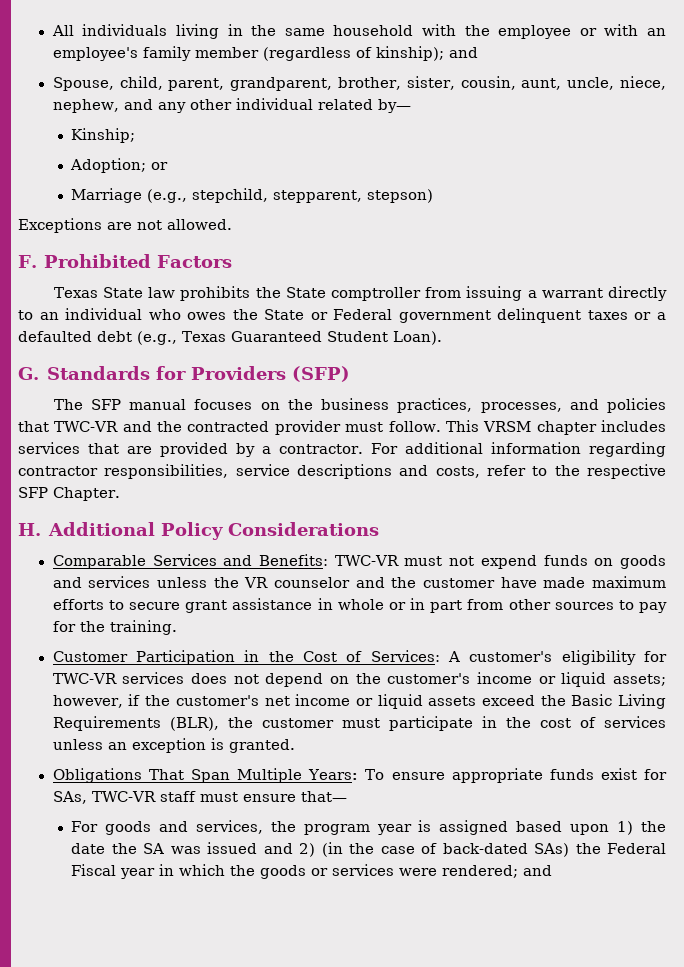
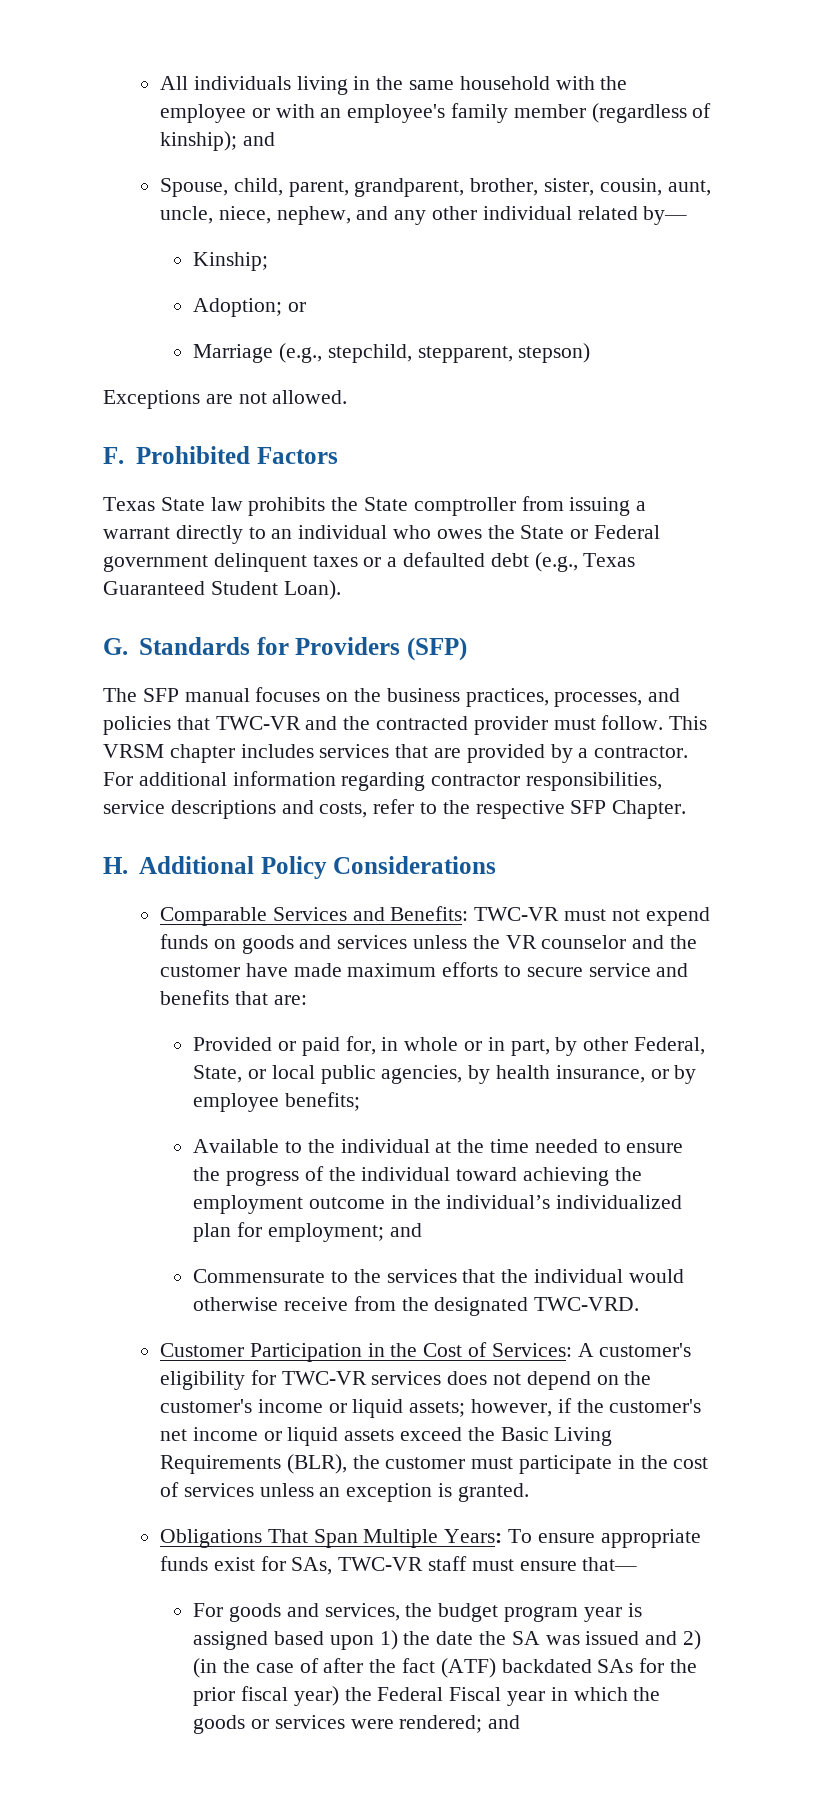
[185,598,667,613] [52,620,177,635] grant assistance in whole or in part from other sources to pay for the training. -> [588,963,689,977] [159,990,307,1005] [193,1036,706,1056] [193,1065,697,1084] [193,1092,360,1112] [193,1139,684,1153] [193,1166,642,1186] [193,1195,683,1214] [193,1222,422,1242] [193,1269,684,1283] [193,1296,640,1316] service and benefits that are: // Provided or paid for, in whole or in part, by other Federal, State, or local public agencies, by health insurance, or by employee benefits; // Available to the individual at the time needed to ensure the progress of the individual toward achieving the employment outcome in the individual’s individualized plan for employment; and // Commensurate to the services that the individual would otherwise receive from the designated TWC-VRD.
(296, 826) none -> [438,1603,499,1622] budget
[442,843,570,857] back-dated SAs) -> [323,1658,698,1678] [193,1686,339,1706] after the fact (ATF) backdated SAs for the prior fiscal year)

